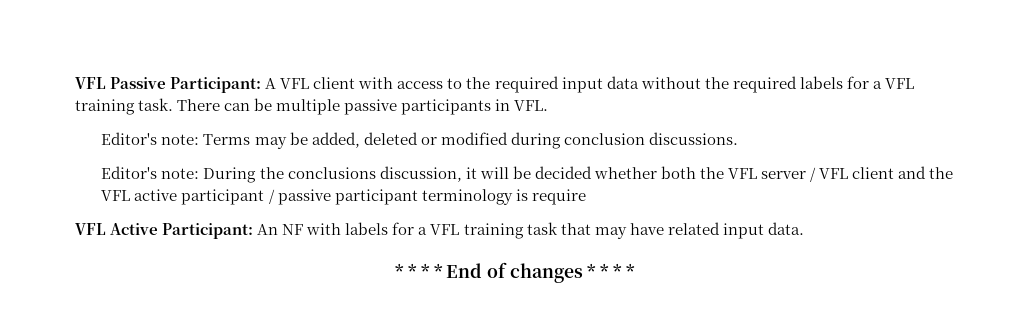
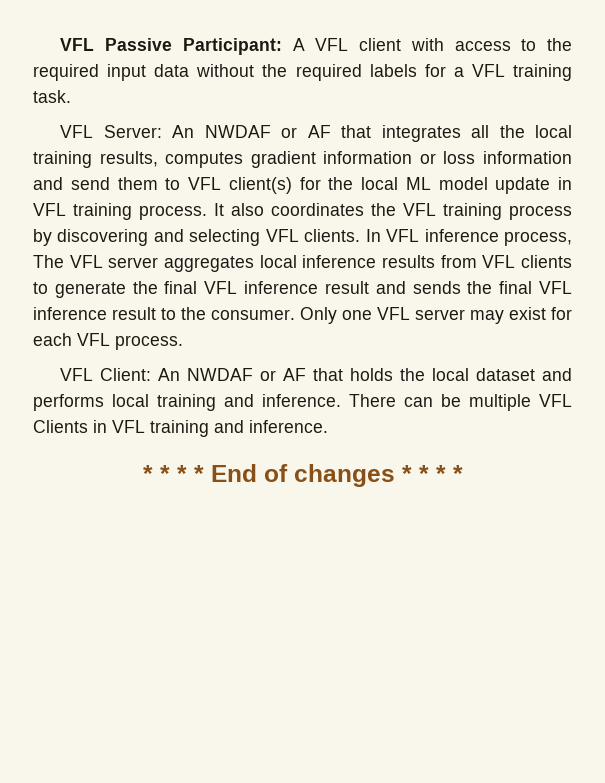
[177,98,549,115] [101,132,738,149] [101,166,954,183] [101,189,586,205] [75,222,804,239] There can be multiple passive participants in VFL. // Editor's note: Terms may be added, deleted or modified during conclusion discussions. // Editor's note: During the conclusions discussion, it will be decided whether both the VFL server / VFL client and the VFL active participant / passive participant terminology is require // VFL Active Participant: An NF with labels for a VFL training task that may have related input data. -> [60,125,572,142] [33,151,572,168] [33,177,572,194] [33,203,572,220] [33,229,573,246] [33,255,572,272] [33,281,572,298] [33,307,572,324] [33,333,183,350] [60,368,572,381] [33,394,572,411] [33,420,328,437] // VFL Server: An NWDAF or AF that integrates all the local training results, computes gradient information or loss information and send them to VFL client(s) for the local ML model update in VFL training process. It also coordinates the VFL training process by discovering and selecting VFL clients. In VFL inference process, The VFL server aggregates local inference results from VFL clients to generate the final VFL inference result and sends the final VFL inference result to the consumer. Only one VFL server may exist for each VFL process. // VFL Client: An NWDAF or AF that holds the local dataset and performs local training and inference. There can be multiple VFL Clients in VFL training and inference.

